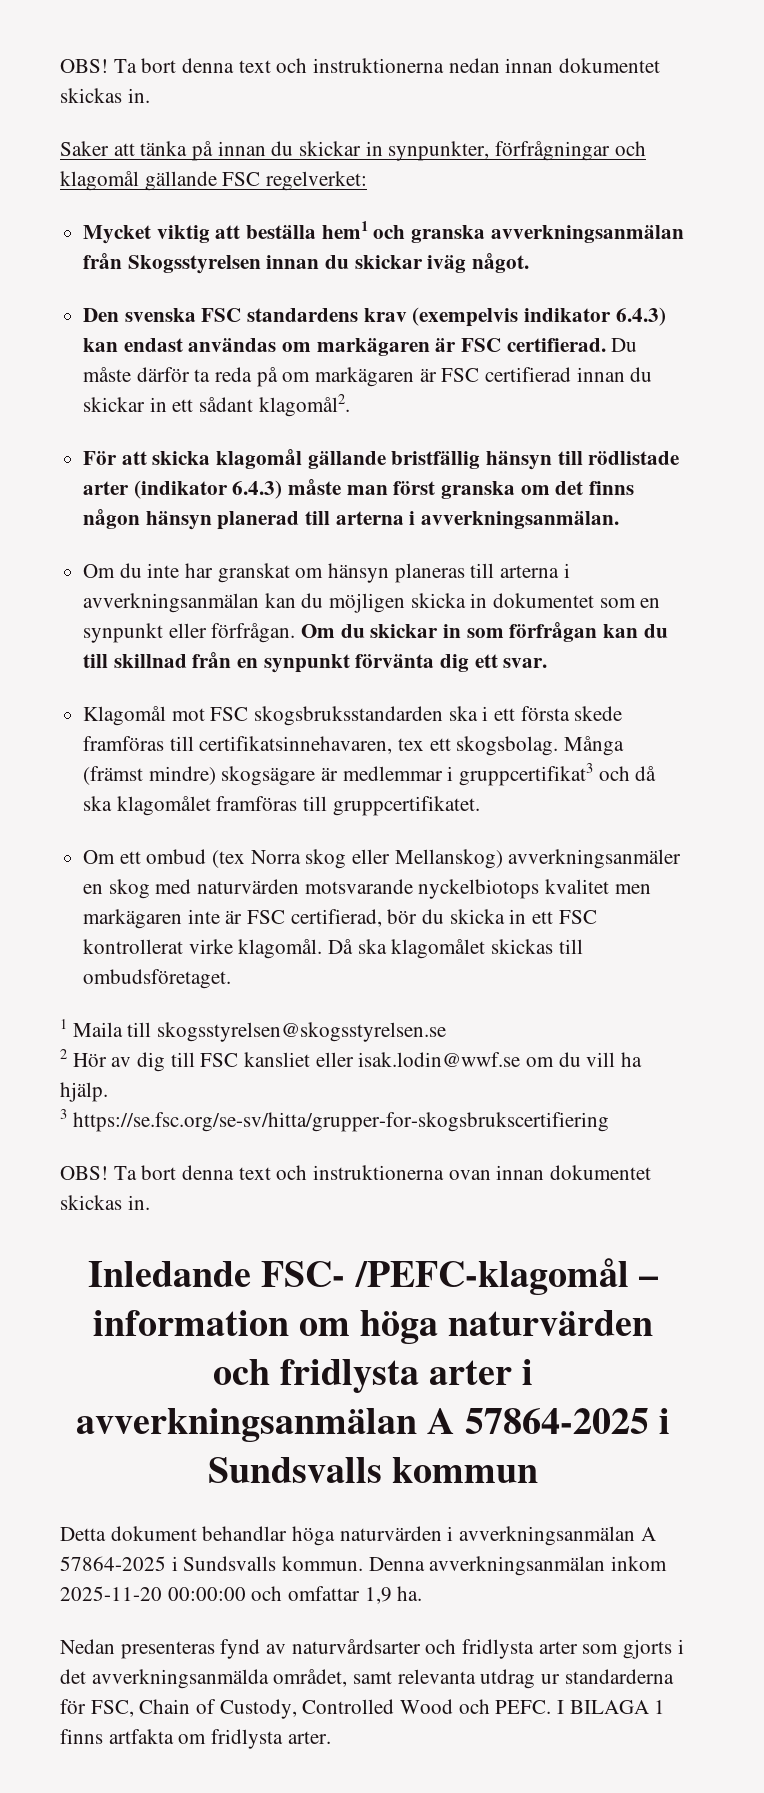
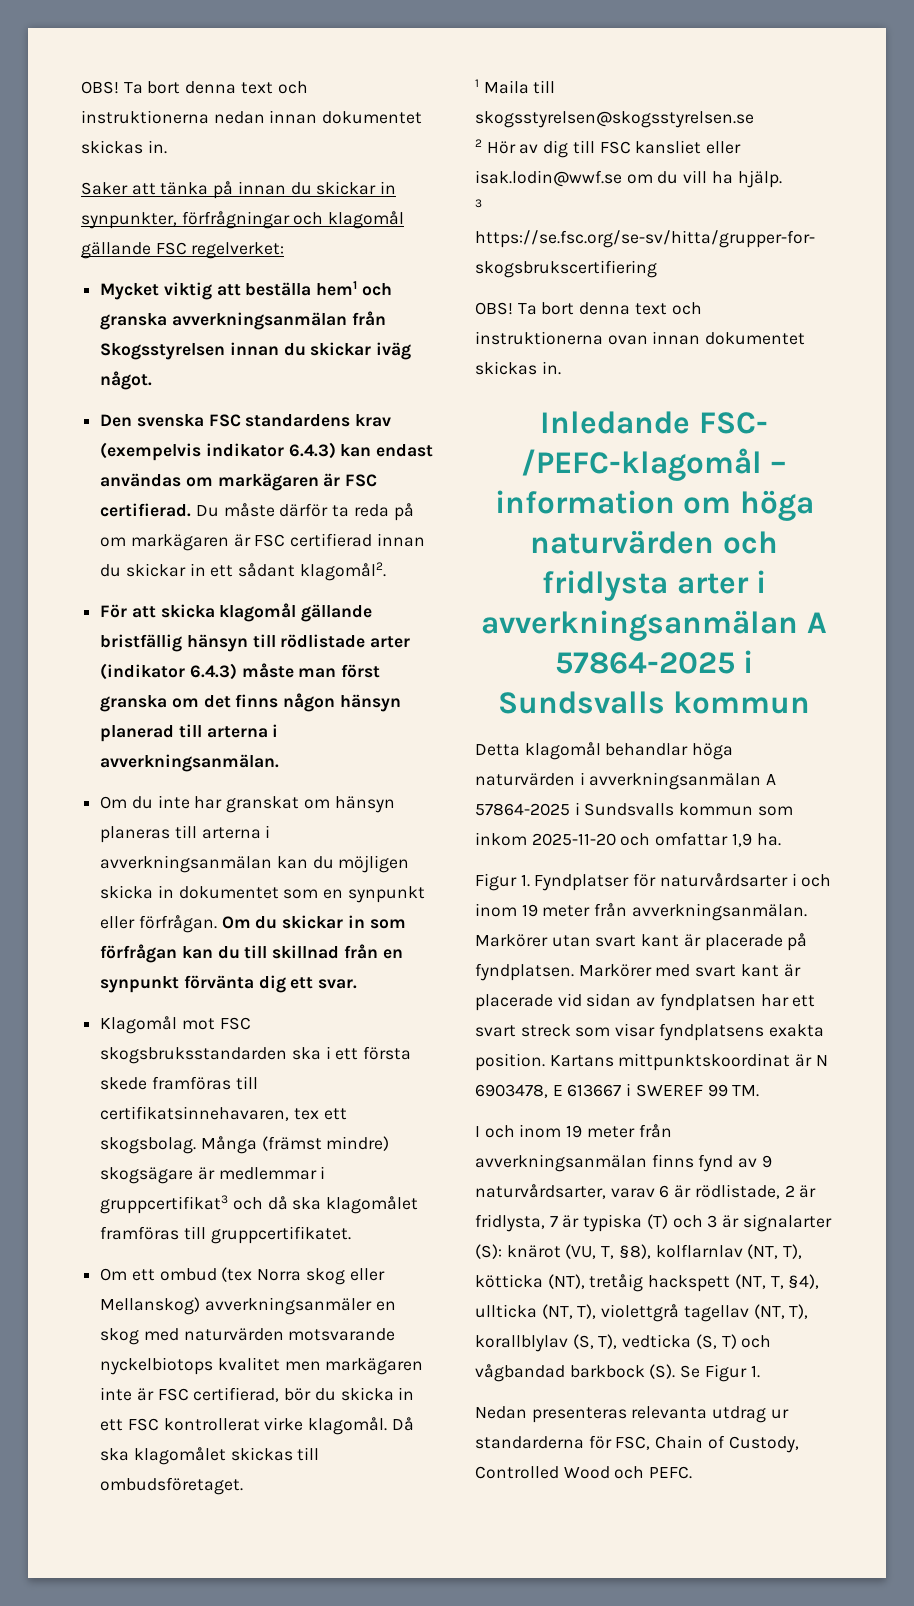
[110,1526,197,1541] dokument -> [524,742,601,760] klagomål
[282,1556,606,1576] kommun. Denna avverkningsanmälan -> [679,803,793,816] kommun som
[167,1587,246,1601] 00:00:00 -> (616, 839) none
[60,1639,684,1659] [60,1669,393,1689] Nedan presenteras fynd av naturvårdsarter och fridlysta arter som gjorts i det avverkningsanmälda området, samt -> [475,873,832,891] [475,903,807,921] [475,933,808,951] [475,963,801,981] [475,993,816,1011] [475,1023,824,1041] [475,1053,828,1071] [475,1083,760,1098] [475,1124,672,1138] [475,1154,772,1172] [475,1184,817,1199] [475,1214,832,1232] [475,1244,803,1259] [475,1274,820,1292] [475,1304,809,1322] [475,1334,772,1352] [475,1364,760,1382] [475,1406,627,1423] Figur 1. Fyndplatser för naturvårdsarter i och inom 19 meter från avverkningsanmälan. Markörer utan svart kant är placerade på fyndplatsen. Markörer med svart kant är placerade vid sidan av fyndplatsen har ett svart streck som visar fyndplatsens exakta position. Kartans mittpunktskoordinat är N 6903478, E 613667 i SWEREF 99 TM. // I och inom 19 meter från avverkningsanmälan finns fynd av 9 naturvårdsarter, varav 6 är rödlistade, 2 är fridlysta, 7 är typiska (T) och 3 är signalarter (S): knärot (VU, T, §8), kolflarnlav (NT, T), kötticka (NT), tretåig hackspett (NT, T, §4), ullticka (NT, T), violettgrå tagellav (NT, T), korallblylav (S, T), vedticka (S, T) och vågbandad barkbock (S). Se Figur 1. // Nedan presenteras
[557,1700,666,1714] [60,1729,331,1749] I BILAGA 1 finns artfakta om fridlysta arter. -> (693, 1472) none

